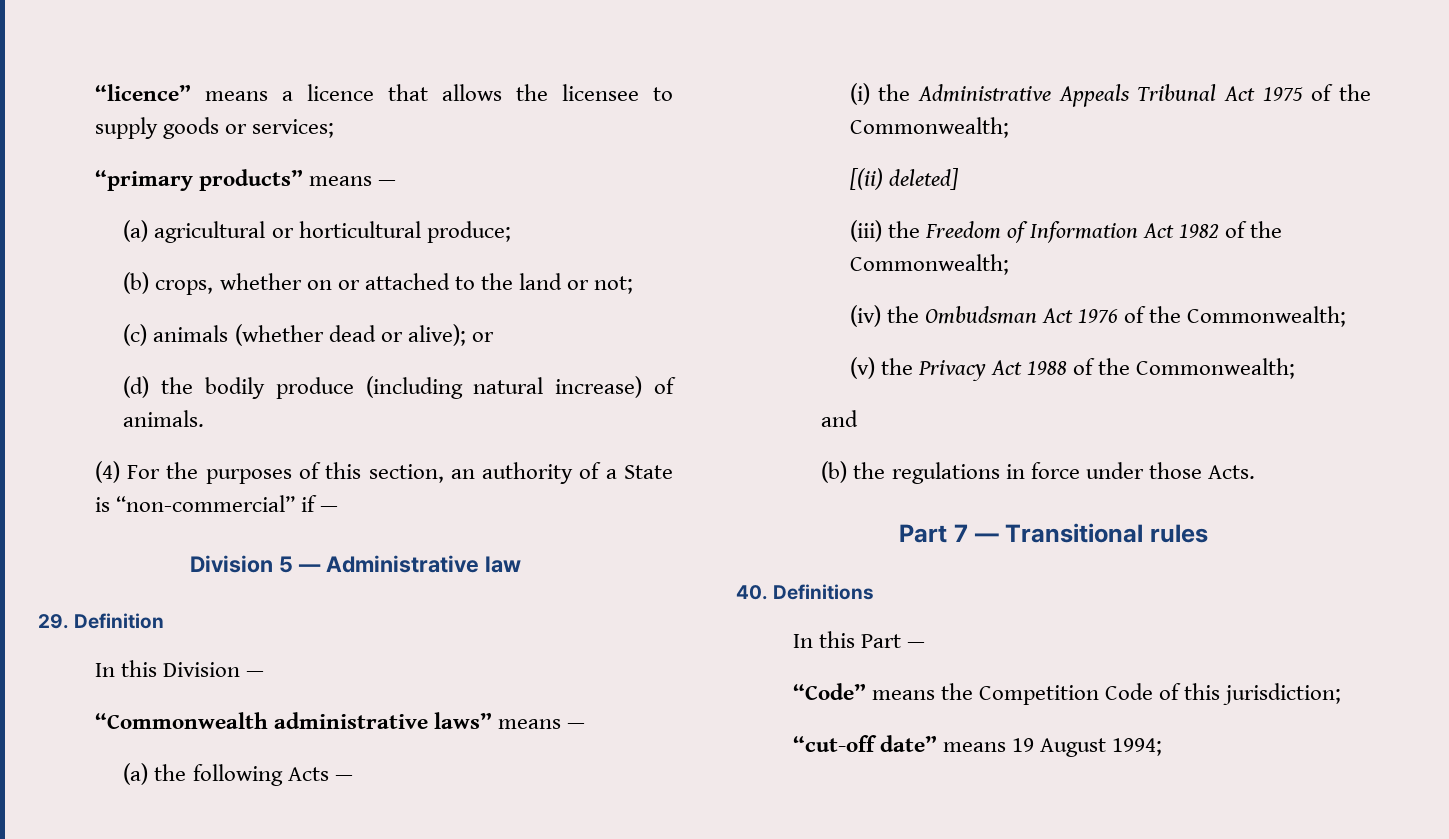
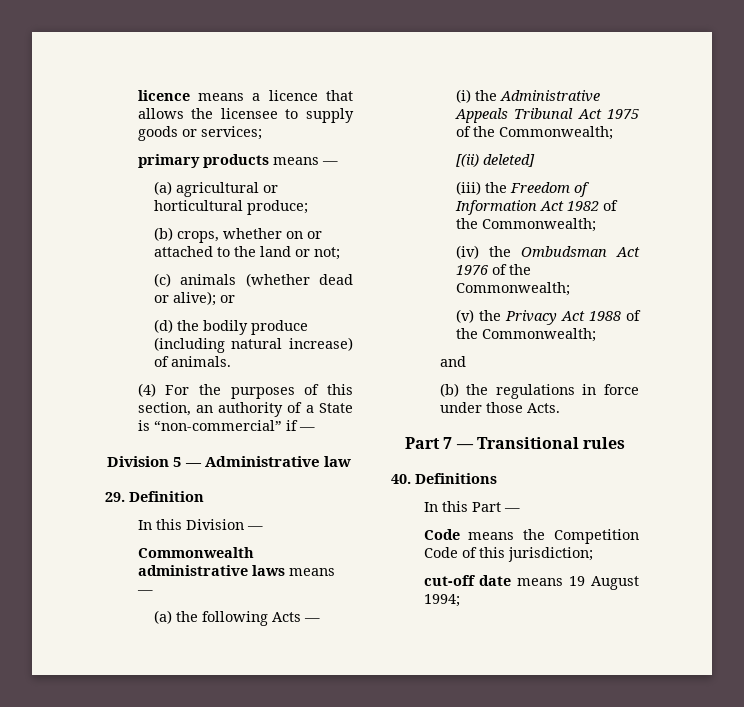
[94,84,191,101] “licence” -> [137,90,190,101] licence
[94,169,303,191] “primary products” -> [137,154,269,168] primary products
[94,712,493,729] “Commonwealth administrative laws” -> [137,547,254,558] [137,565,285,576] Commonwealth administrative laws
[792,683,866,700] “Code” -> [423,529,460,540] Code
[792,735,937,752] “cut-off date” -> [423,575,512,586] cut-off date

